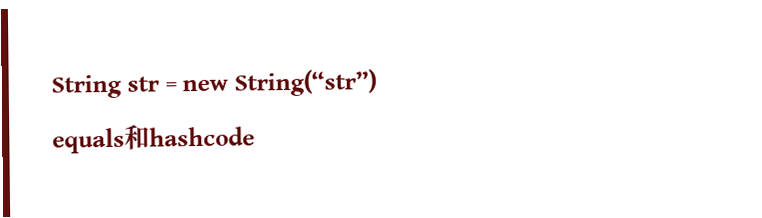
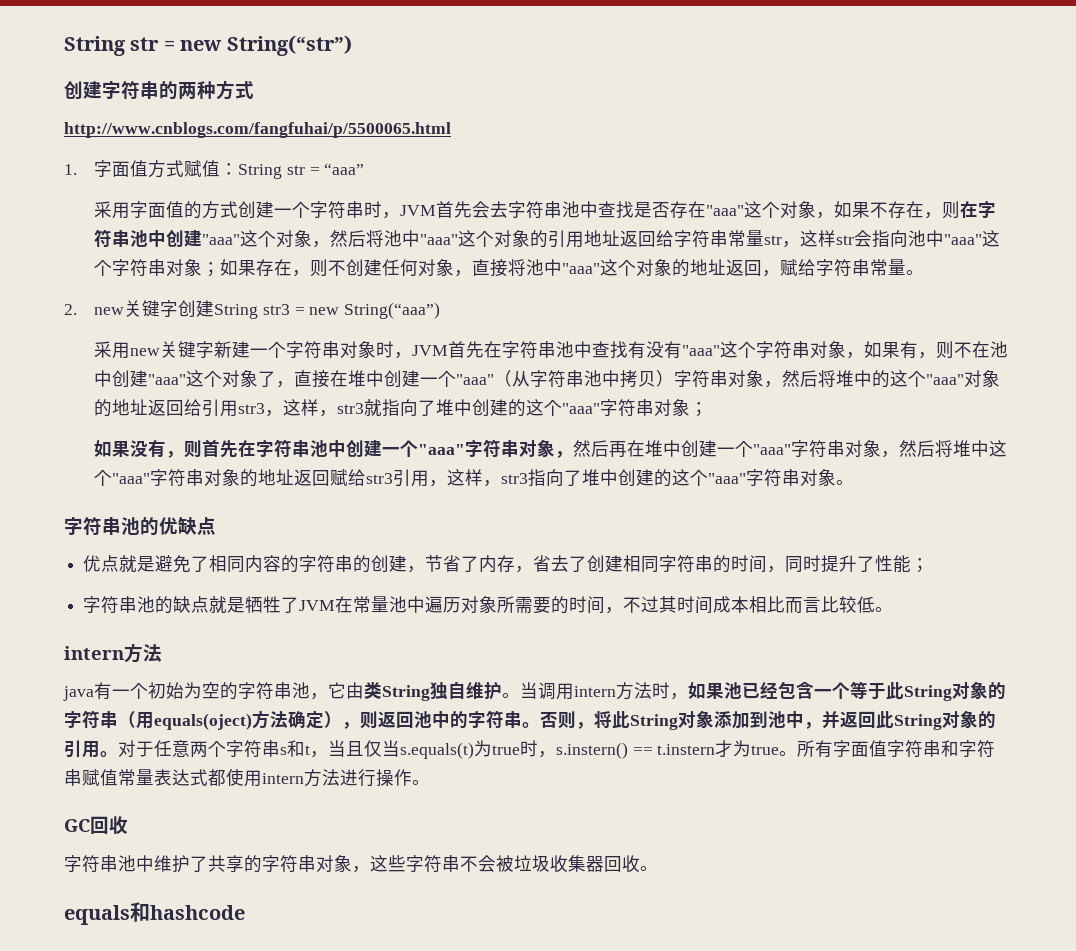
(377, 83) none -> [64,80,254,100] [64,122,451,138] [64,160,365,179] [94,201,997,219] [94,229,1001,248] [94,259,925,277] [64,300,441,319] [94,341,1009,359] [94,370,1001,388] [94,399,709,417] [94,439,1008,458] [94,469,855,487] [64,516,216,536] [83,555,930,573] [83,596,894,614] [64,643,162,663] [63,681,1006,701] [64,710,996,730] [64,740,996,759] [64,768,430,787] [64,816,128,834] [64,855,658,873] // 创建字符串的两种方式 // http://www.cnblogs.com/fangfuhai/p/5500065.html // 1.字面值方式赋值：String str = “aaa” // 采用字面值的方式创建一个字符串时，JVM首先会去字符串池中查找是否存在"aaa"这个对象，如果不存在，则在字符串池中创建"aaa"这个对象，然后将池中"aaa"这个对象的引用地址返回给字符串常量str，这样str会指向池中"aaa"这个字符串对象；如果存在，则不创建任何对象，直接将池中"aaa"这个对象的地址返回，赋给字符串常量。 // 2. new关键字创建String str3 = new String(“aaa”) // 采用new关键字新建一个字符串对象时，JVM首先在字符串池中查找有没有"aaa"这个字符串对象，如果有，则不在池中创建"aaa"这个对象了，直接在堆中创建一个"aaa"（从字符串池中拷贝）字符串对象，然后将堆中的这个"aaa"对象的地址返回给引用str3，这样，str3就指向了堆中创建的这个"aaa"字符串对象； // 如果没有，则首先在字符串池中创建一个"aaa"字符串对象，然后再在堆中创建一个"aaa"字符串对象，然后将堆中这个"aaa"字符串对象的地址返回赋给str3引用，这样，str3指向了堆中创建的这个"aaa"字符串对象。 // 字符串池的优缺点 // 优点就是避免了相同内容的字符串的创建，节省了内存，省去了创建相同字符串的时间，同时提升了性能； // 字符串池的缺点就是牺牲了JVM在常量池中遍历对象所需要的时间，不过其时间成本相比而言比较低。 // intern方法 // java有一个初始为空的字符串池，它由类String独自维护。当调用intern方法时，如果池已经包含一个等于此String对象的字符串（用equals(oject)方法确定），则返回池中的字符串。否则，将此String对象添加到池中，并返回此String对象的引用。对于任意两个字符串s和t，当且仅当s.equals(t)为true时，s.instern() == t.instern才为true。所有字面值字符串和字符串赋值常量表达式都使用intern方法进行操作。 // GC回收 // 字符串池中维护了共享的字符串对象，这些字符串不会被垃圾收集器回收。

